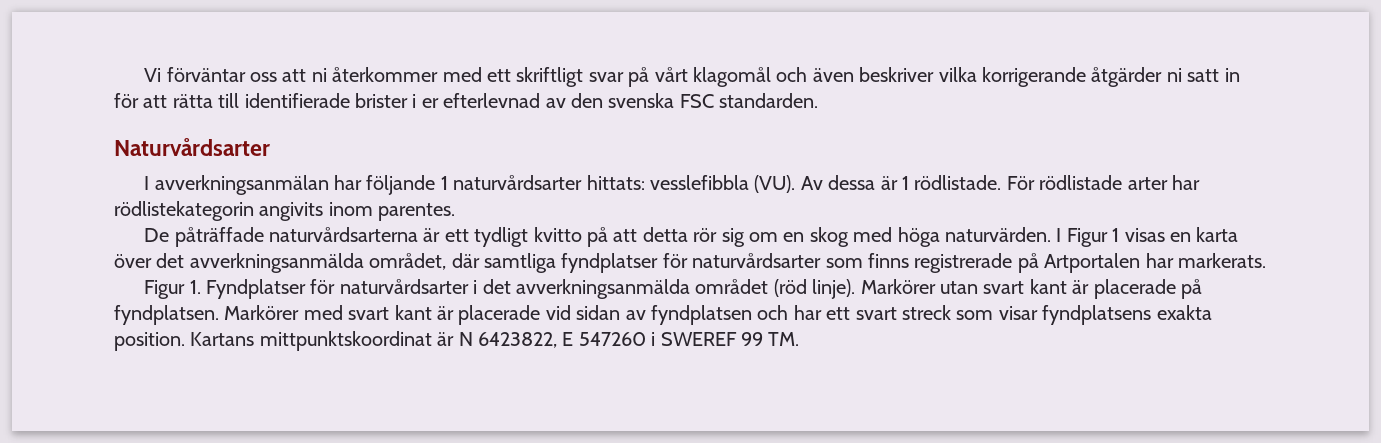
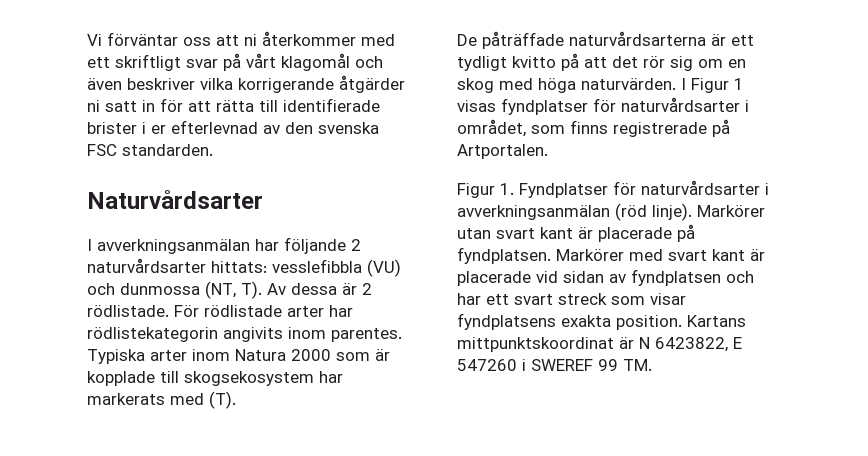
[440,176,448,190] 1 -> [351,239,361,251] 2
[754,175,796,193] (VU). -> [367,259,401,277] [87,281,262,299] (VU) och dunmossa (NT, T).
[901,176,909,190] 1 -> [362,283,372,295] 2
(456, 212) none -> [87,349,390,364] [87,371,343,386] [87,391,236,409] Typiska arter inom Natura 2000 som är kopplade till skogsekosystem har markerats med (T).
[642,227,688,242] detta -> [612,56,638,68] det
[1169,227,1239,242] [114,253,556,273] en karta över det avverkningsanmälda området, där samtliga -> (496, 106) none
(822, 260) none -> [745,100,749,112] [457,119,526,137] i området,
[1044,253,1266,273] Artportalen har markerats. -> [457,144,548,159] Artportalen.
[482,279,769,299] det avverkningsanmälda området -> [457,205,610,220] avverkningsanmälan

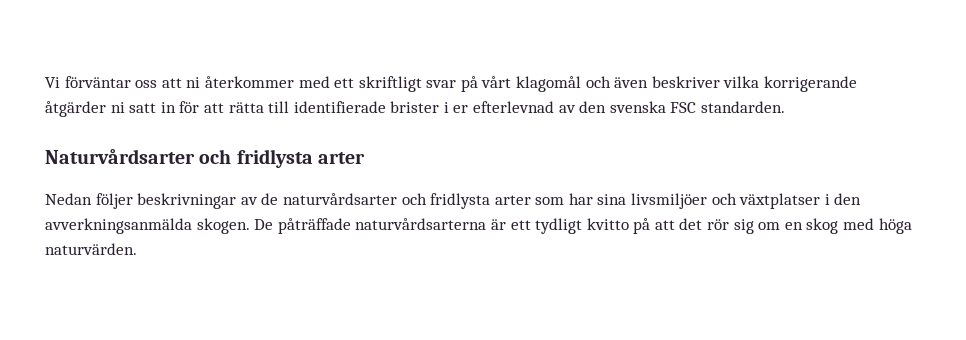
[87,237,361,254] [87,258,401,277] [87,281,372,299] [87,305,353,317] [87,327,402,342] [87,349,390,364] [87,371,343,386] [87,391,236,409] // I avverkningsanmälan har följande 2 naturvårdsarter hittats: vesslefibbla (VU) och dunmossa (NT, T). Av dessa är 2 rödlistade. För rödlistade arter har rödlistekategorin angivits inom parentes. Typiska arter inom Natura 2000 som är kopplade till skogsekosystem har markerats med (T). // -> [199,149,365,168] [45,193,862,209] [45,218,250,234] och fridlysta arter // Nedan följer beskrivningar av de naturvårdsarter och fridlysta arter som har sina livsmiljöer och växtplatser i den avverkningsanmälda skogen.
[681,78,744,93] [457,97,749,115] [457,119,730,137] [457,144,548,159] [457,180,769,198] [457,203,765,221] [457,224,695,242] [457,247,765,264] [457,269,754,286] [457,293,686,305] [457,313,746,330] [457,337,742,352] [457,359,652,371] I Figur 1 visas fyndplatser för naturvårdsarter i området, som finns registrerade på Artportalen. // Figur 1. Fyndplatser för naturvårdsarter i avverkningsanmälan (röd linje). Markörer utan svart kant är placerade på fyndplatsen. Markörer med svart kant är placerade vid sidan av fyndplatsen och har ett svart streck som visar fyndplatsens exakta position. Kartans mittpunktskoordinat är N 6423822, E 547260 i SWEREF 99 TM. -> (137, 249) none

